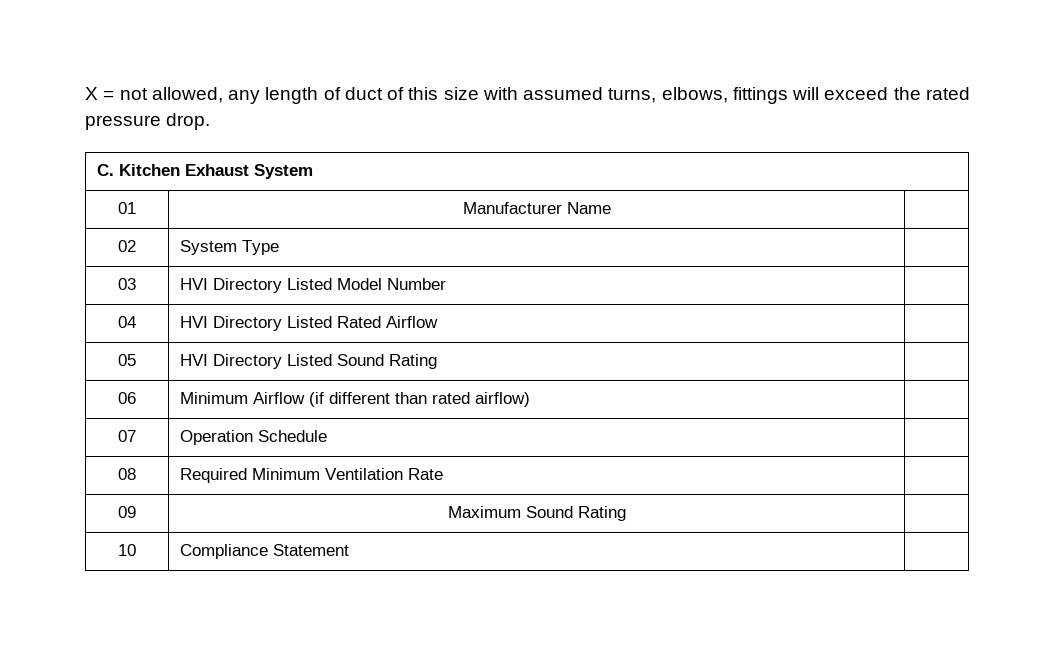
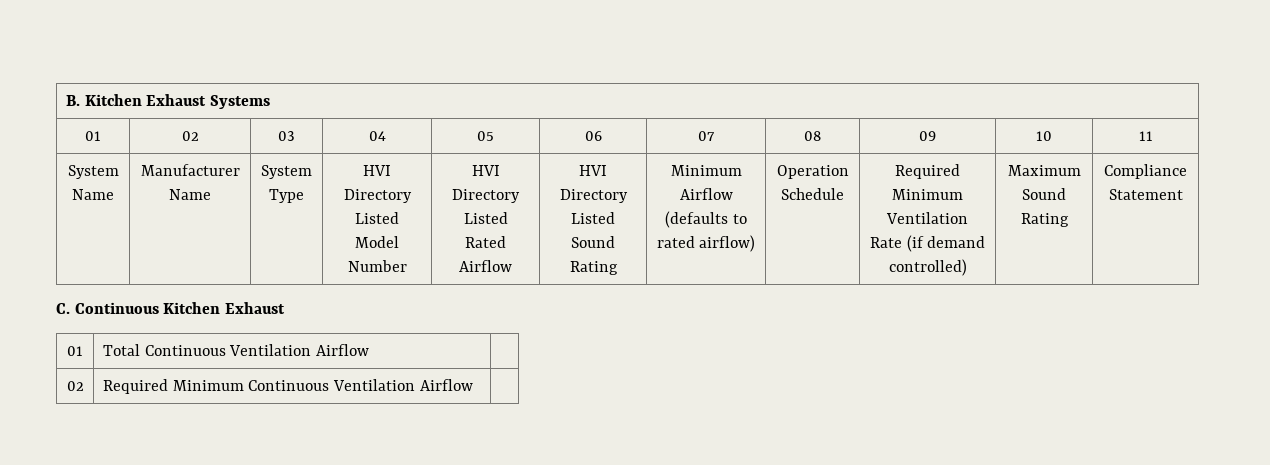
[85,87,971,104] [85,113,211,130] [96,164,313,179] [118,202,136,214] X = not allowed, any length of duct of this size with assumed turns, elbows, fittings will exceed the rated pressure drop. // C. Kitchen Exhaust System // 01 -> [65,94,271,109] [85,131,101,141] [181,131,199,141] [278,131,295,141] [368,131,386,141] [477,131,494,141] [584,131,602,141] [698,131,715,141] [804,131,821,141] [919,131,936,141] [1036,131,1052,141] [1138,131,1153,141] [67,165,119,179] [72,189,114,200] B. Kitchen Exhaust Systems // 01 | 02 | 03 | 04 | 05 | 06 | 07 | 08 | 09 | 10 | 11 // System Name
[118,240,136,252] // 02 | -> (211, 194) none
[118,278,136,290] // 03 | -> (304, 196) none
[118,316,136,328] // 04 | -> (407, 266) none
[118,354,136,366] // 05 | -> (512, 266) none
[118,392,136,404] // 06 | -> (618, 268) none
[308,392,427,407] (if different than -> [665,211,747,228] (defaults to
[118,430,136,442] // 07 | -> (756, 243) none
[118,468,136,480] // 08 | -> (844, 194) none
[118,506,136,518] | // 09 -> [906,235,986,252] [888,259,967,276] (if demand controlled)
[118,544,136,556] // 10 | -> (1069, 220) none
(349, 550) none -> [56,302,286,314] [67,346,83,356] [102,344,370,356] [66,381,84,391] [102,379,473,394] // C. Continuous Kitchen Exhaust // 01 | Total Continuous Ventilation Airflow | // 02 | Required Minimum Continuous Ventilation Airflow

